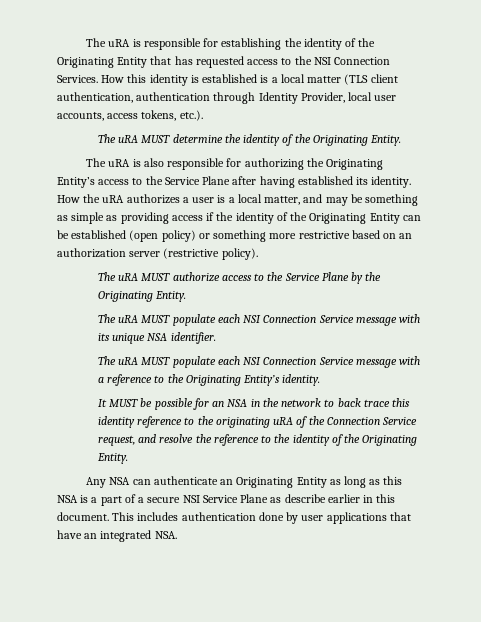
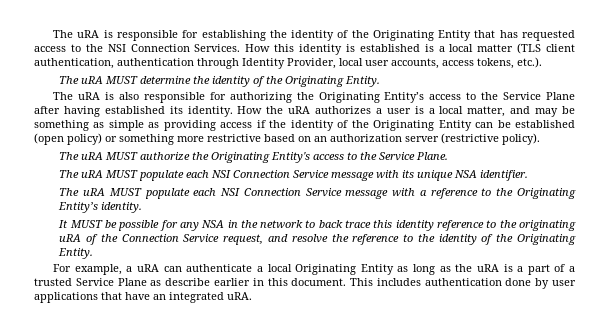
[221,272,382,284] [97,291,187,302] access to the Service Plane by the Originating Entity. -> [192,152,449,163] the Originating Entity's access to the Service Plane.
[212,401,225,407] an -> [179,222,199,231] any
[86,476,234,488] Any NSA can authenticate an -> [53,264,292,275] For example, a uRA can authenticate a local
[383,476,403,485] [57,495,78,503] this NSA -> [455,264,499,272] the uRA
[147,495,200,503] secure NSI -> [34,278,72,286] trusted
[154,531,177,539] NSA. -> [227,292,252,300] uRA.

